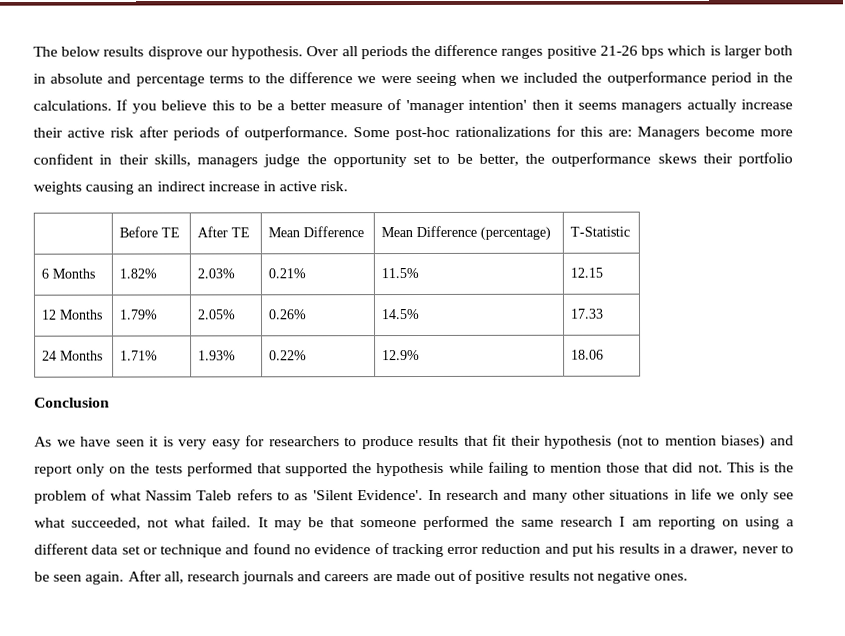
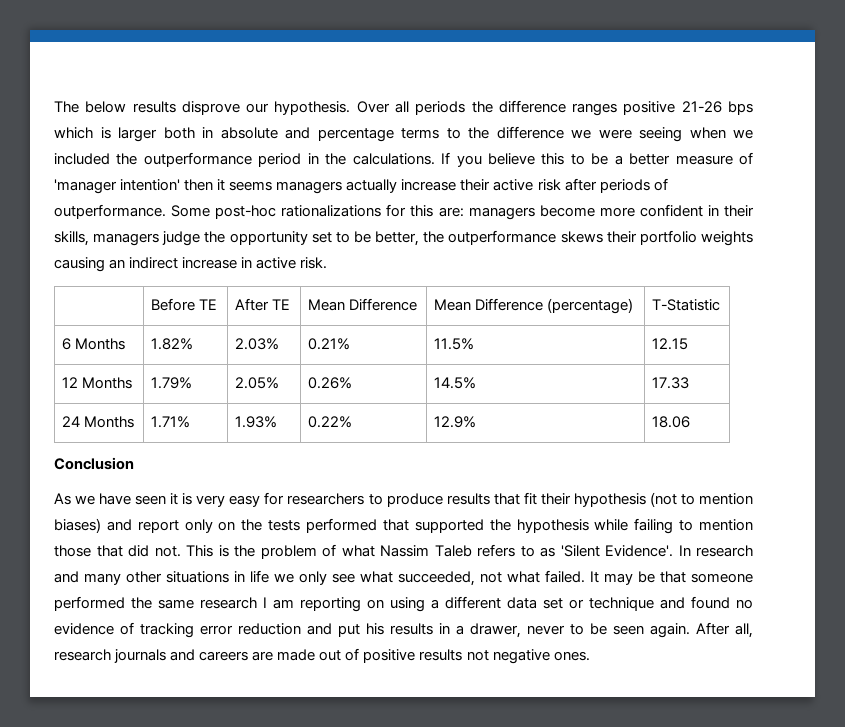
[637,126,700,140] Managers -> [468,207,535,220] managers

